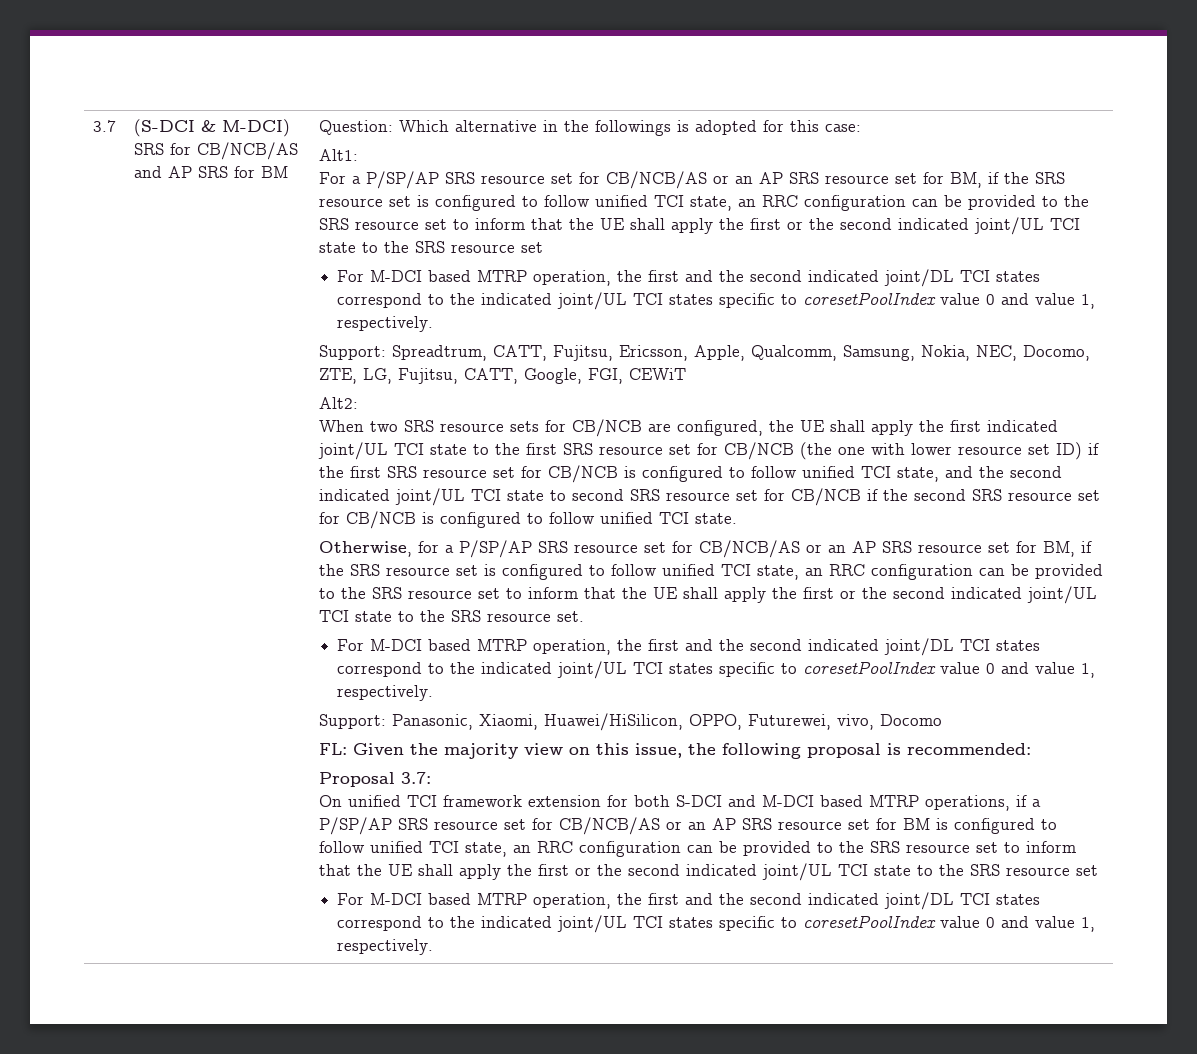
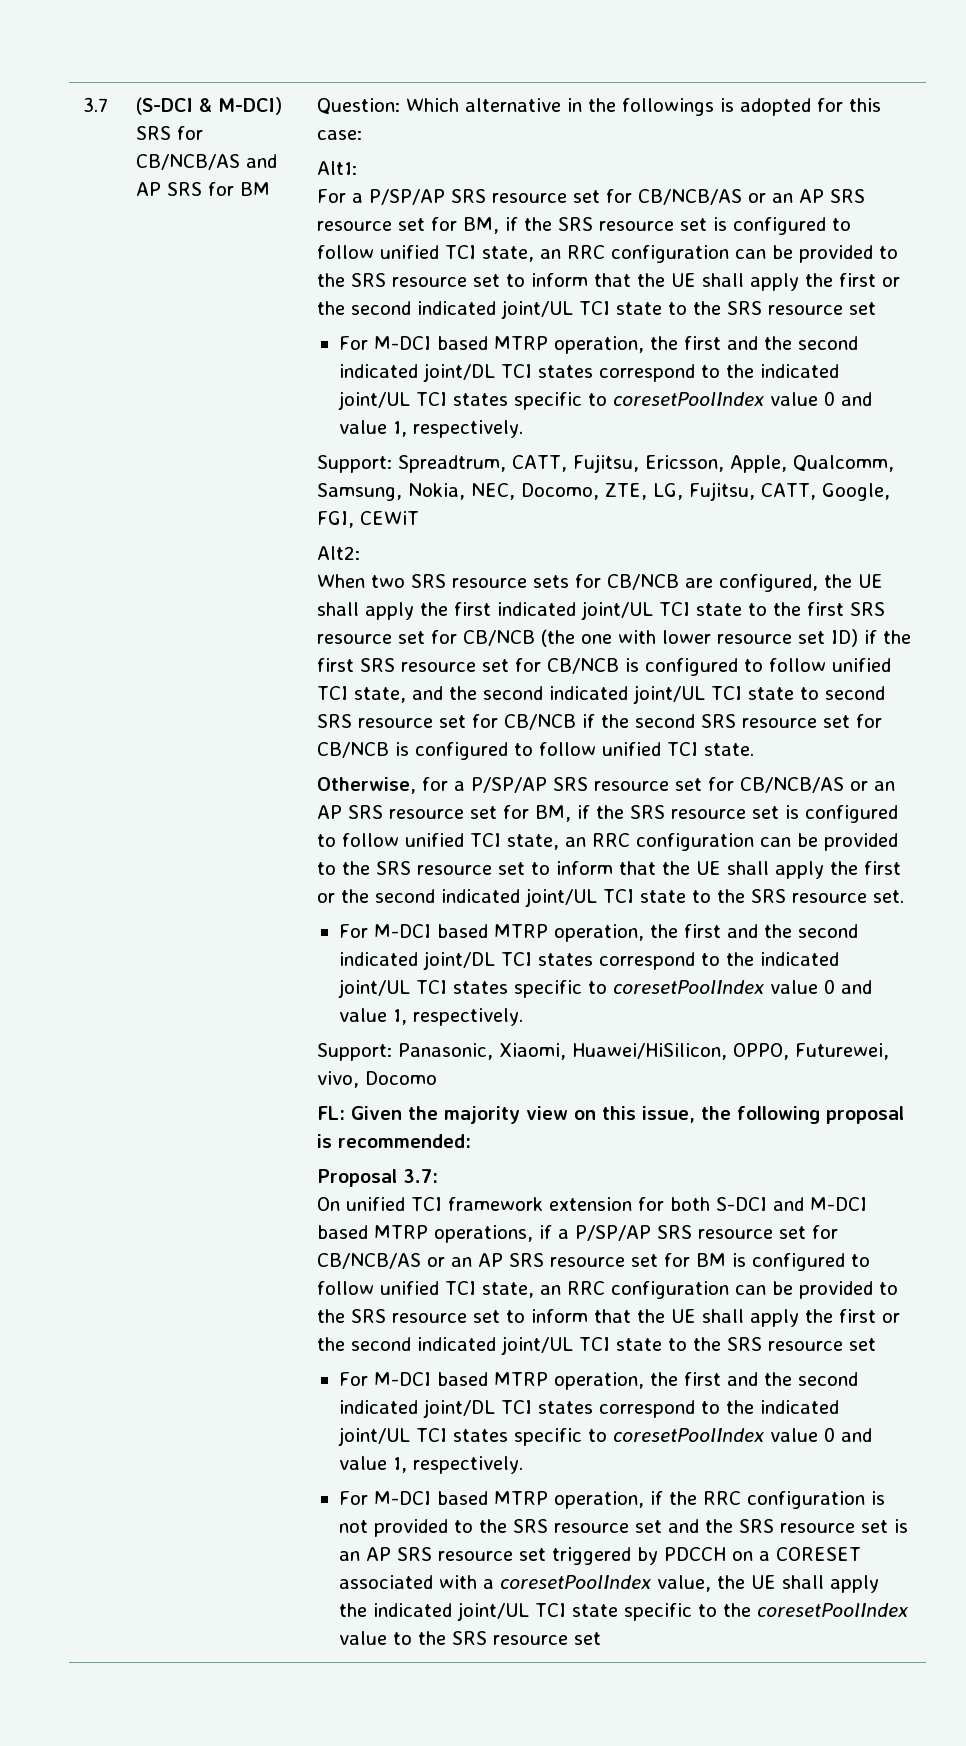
(433, 947) none -> [339,1491,886,1509] [339,1519,909,1537] [339,1547,862,1565] [339,1575,880,1593] [339,1602,909,1621] [339,1631,602,1645] // For M-DCI based MTRP operation, if the RRC configuration is not provided to the SRS resource set and the SRS resource set is an AP SRS resource set triggered by PDCCH on a CORESET associated with a coresetPoolIndex value, the UE shall apply the indicated joint/UL TCI state specific to the coresetPoolIndex value to the SRS resource set

